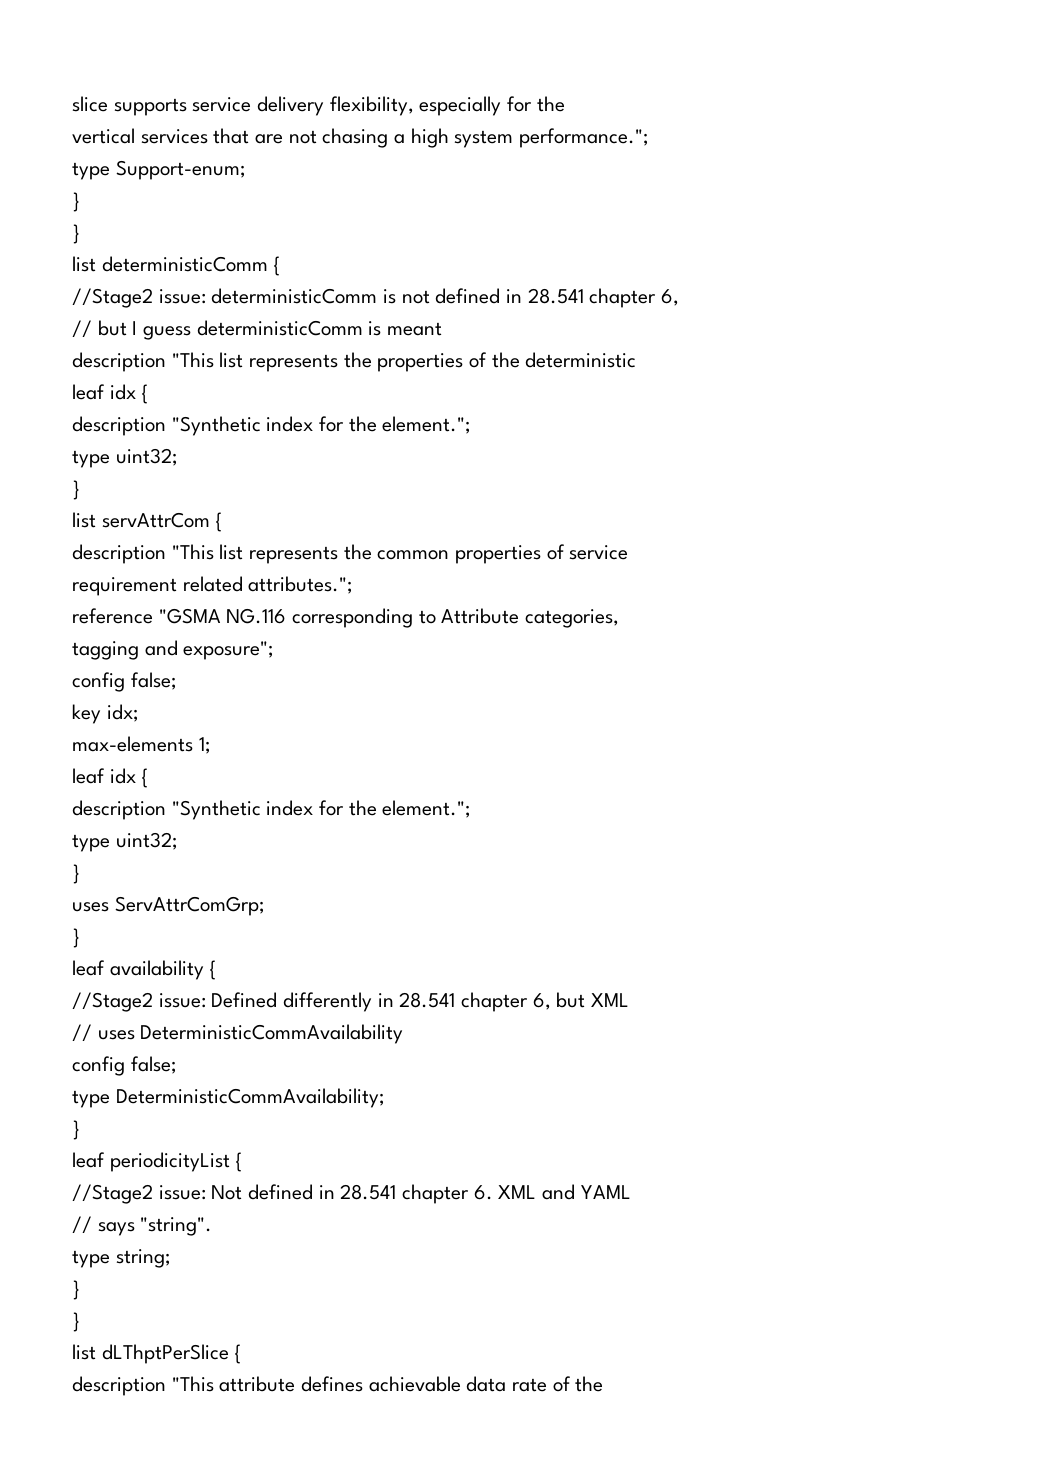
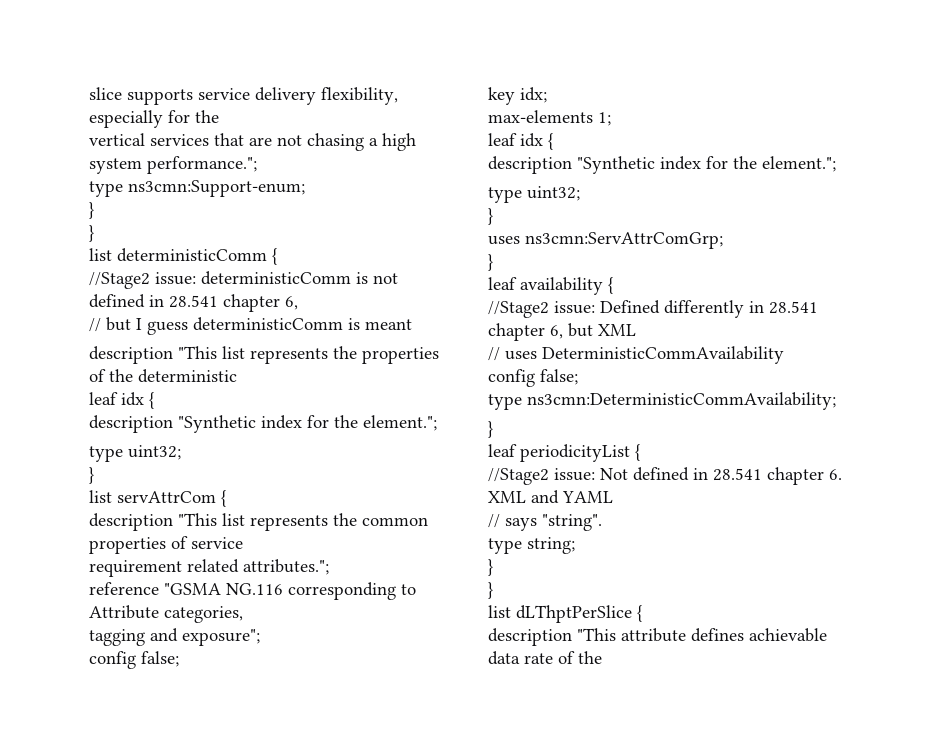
[115,160,246,180] Support-enum; -> [128,180,305,197] ns3cmn:Support-enum;
[114,896,265,916] ServAttrComGrp; -> [525,232,723,249] ns3cmn:ServAttrComGrp;
[115,1088,385,1108] DeterministicCommAvailability; -> [527,392,836,410] ns3cmn:DeterministicCommAvailability;

